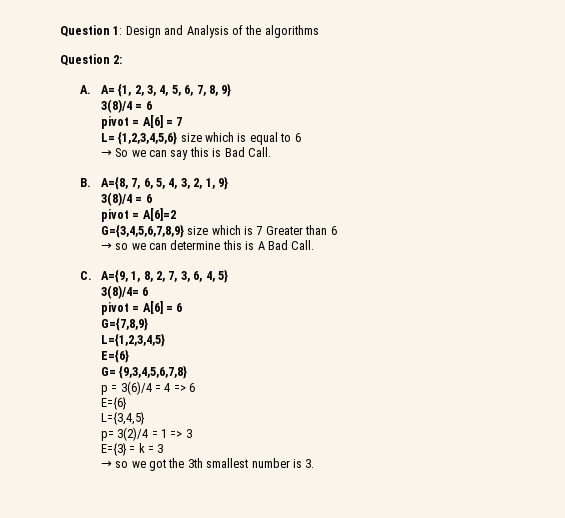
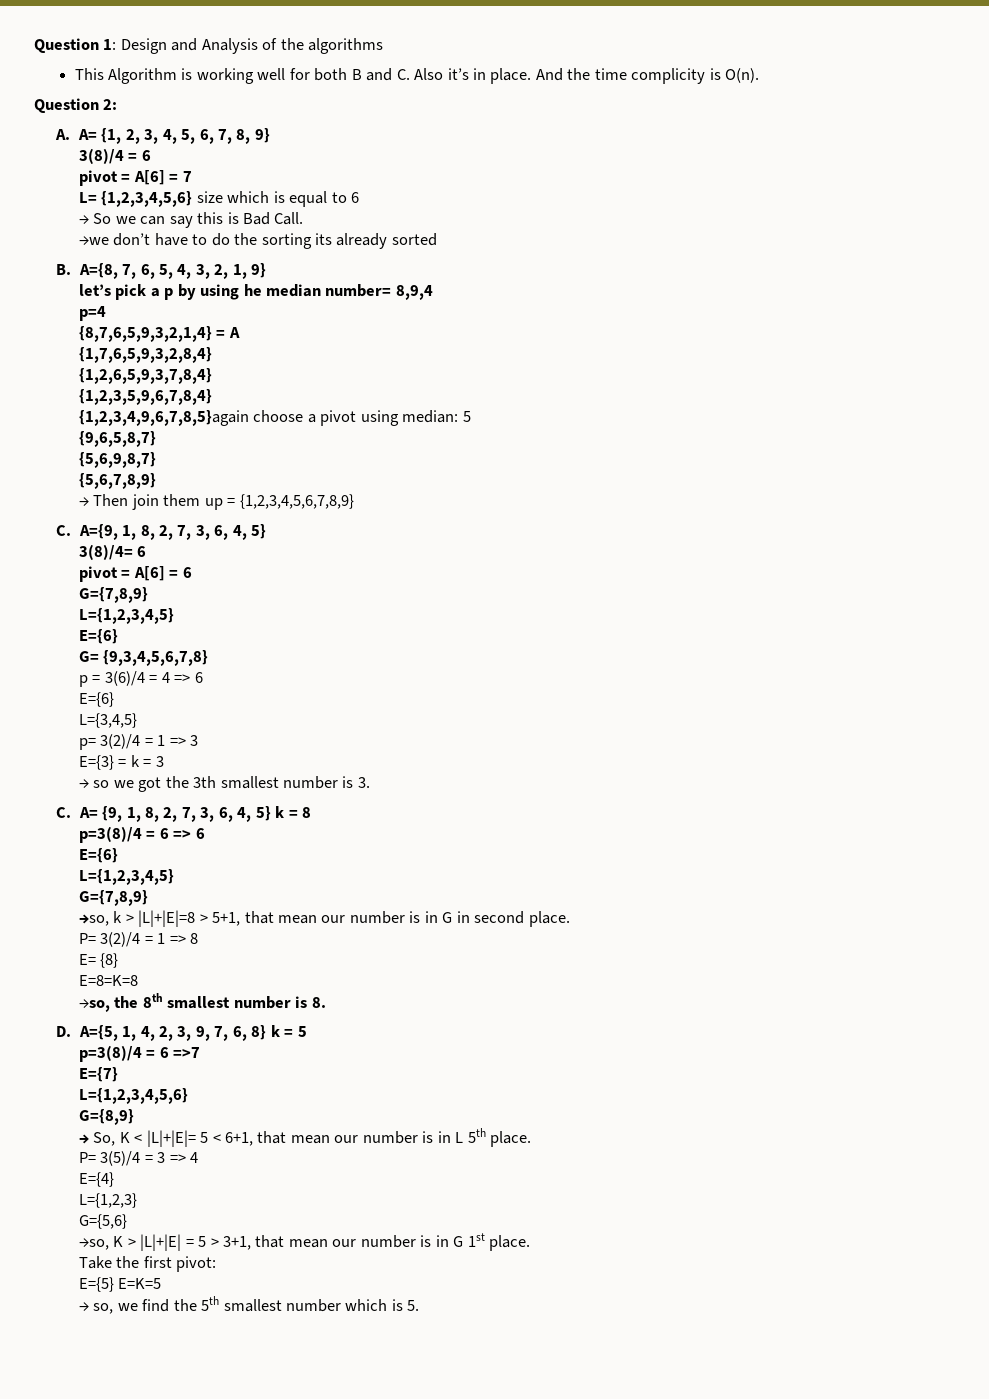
(319, 31) none -> [74,68,760,84] // This Algorithm is working well for both B and C. Also it’s in place. And the time complicity is O(n).
(271, 152) none -> [78,233,437,249] // →we don’t have to do the sorting its already sorted
[100,192,152,206] [100,208,176,222] [100,224,337,238] [100,240,315,250] 3(8)/4 = 6 // pivot = A[6]=2 // G={3,4,5,6,7,8,9} size which is 7 Greater than 6 // → so we can determine this is A Bad Call. -> [78,284,433,300] [78,306,106,321] [78,326,240,342] [78,347,212,363] [78,368,212,384] [78,389,212,405] [78,410,471,426] [78,431,156,447] [78,452,156,468] [78,473,156,489] [78,494,354,510] let’s pick a p by using he median number= 8,9,4 // p=4 // {8,7,6,5,9,3,2,1,4} = A // {1,7,6,5,9,3,2,8,4} // {1,2,6,5,9,3,7,8,4} // {1,2,3,5,9,6,7,8,4} // {1,2,3,4,9,6,7,8,5}again choose a pivot using median: 5 // {9,6,5,8,7} // {5,6,9,8,7} // {5,6,7,8,9} // → Then join them up = {1,2,3,4,5,6,7,8,9}
(315, 463) none -> [56,806,312,822] [78,826,205,843] [78,848,118,863] [78,869,174,885] [78,890,148,906] [78,910,570,927] [78,932,199,947] [78,953,119,968] [78,975,138,986] [78,993,326,1012] [56,1025,307,1041] [78,1045,201,1062] [78,1067,118,1082] [78,1088,188,1104] [78,1109,134,1125] [78,1128,532,1147] [78,1151,199,1166] [78,1172,114,1187] [78,1193,137,1208] [78,1214,127,1229] [78,1233,531,1251] [78,1256,217,1272] [78,1277,162,1292] [78,1296,420,1314] // C. A= {9, 1, 8, 2, 7, 3, 6, 4, 5} k = 8 // p=3(8)/4 = 6 => 6 // E={6} // L={1,2,3,4,5} // G={7,8,9} // →so, k > |L|+|E|=8 > 5+1, that mean our number is in G in second place. // P= 3(2)/4 = 1 => 8 // E= {8} // E=8=K=8 // →so, the 8th smallest number is 8. // D. A={5, 1, 4, 2, 3, 9, 7, 6, 8} k = 5 // p=3(8)/4 = 6 =>7 // E={7} // L={1,2,3,4,5,6} // G={8,9} // → So, K < |L|+|E|= 5 < 6+1, that mean our number is in L 5th place. // P= 3(5)/4 = 3 => 4 // E={4} // L={1,2,3} // G={5,6} // →so, K > |L|+|E| = 5 > 3+1, that mean our number is in G 1st place. // Take the first pivot: // E={5} E=K=5 // → so, we find the 5th smallest number which is 5.

